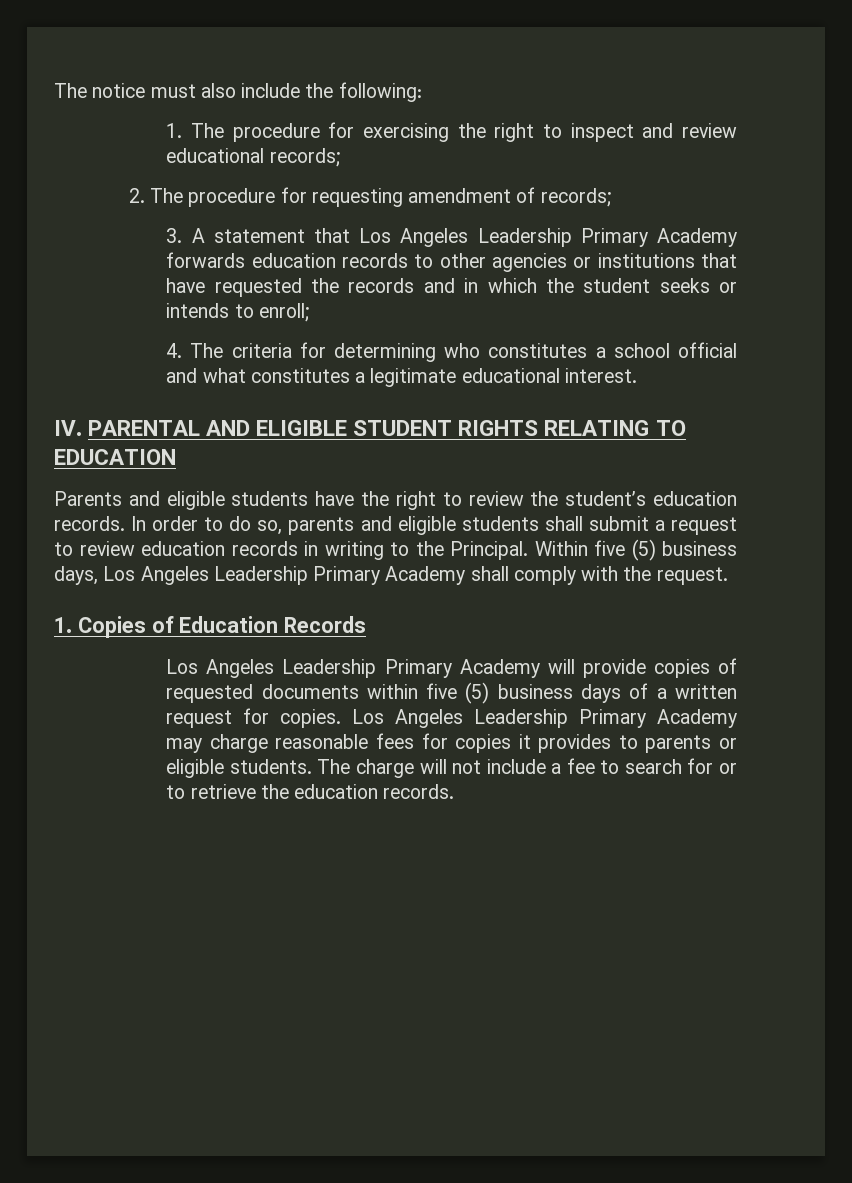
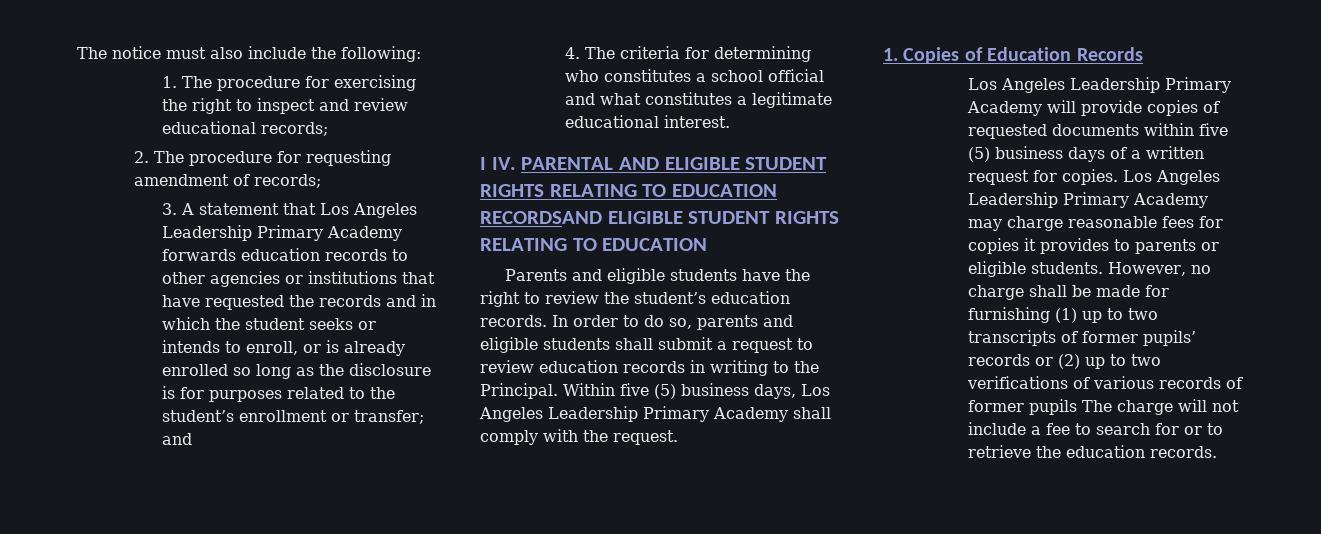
[258,303,309,322] enroll; -> [246,340,406,356] [162,363,432,379] [162,386,396,402] [162,410,425,424] [162,433,193,445] enroll, or is already enrolled so long as the disclosure is for purposes related to the student’s enrollment or transfer; and
(637, 375) none -> [480,157,486,170] I
(176, 457) none -> [480,211,840,224] [480,238,708,251] RECORDSAND ELIGIBLE STUDENT RIGHTS RELATING TO EDUCATION
(312, 766) none -> [1108,262,1212,276] [968,285,1170,300] [968,307,1159,323] [968,330,1197,346] [968,354,1162,369] [967,376,1244,389] [968,399,1078,415] However, no charge shall be made for furnishing (1) up to two transcripts of former pupils’ records or (2) up to two verifications of various records of former pupils

